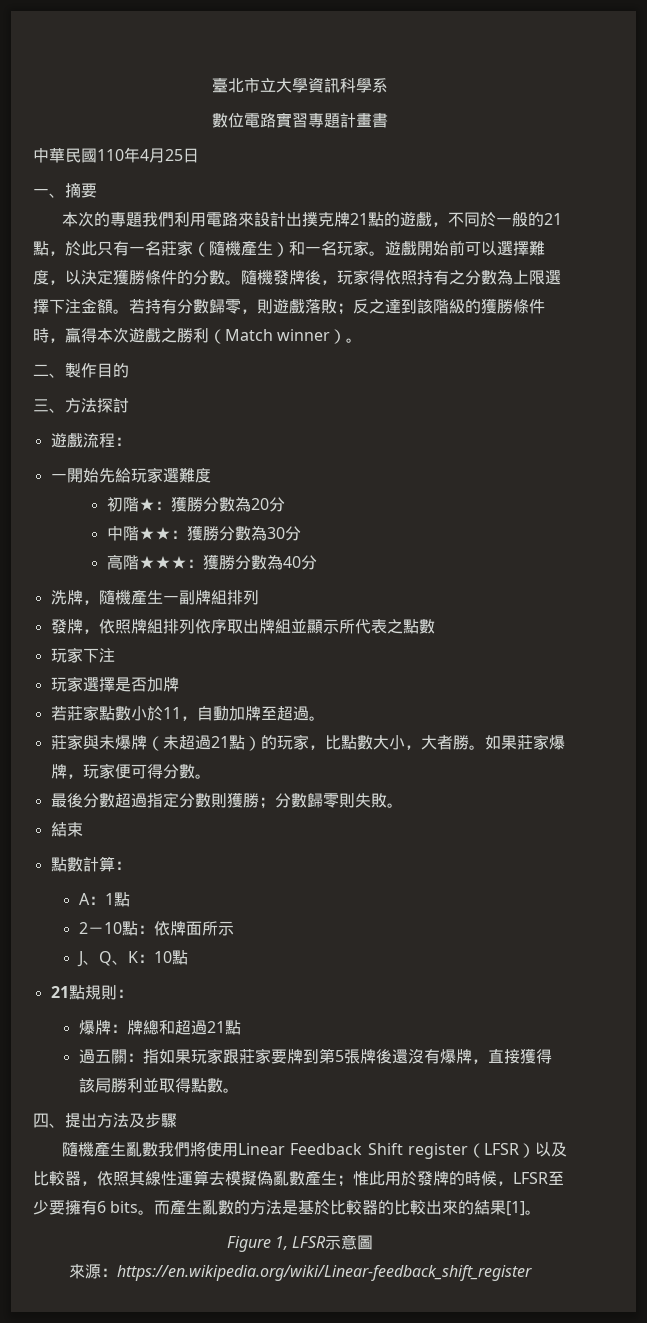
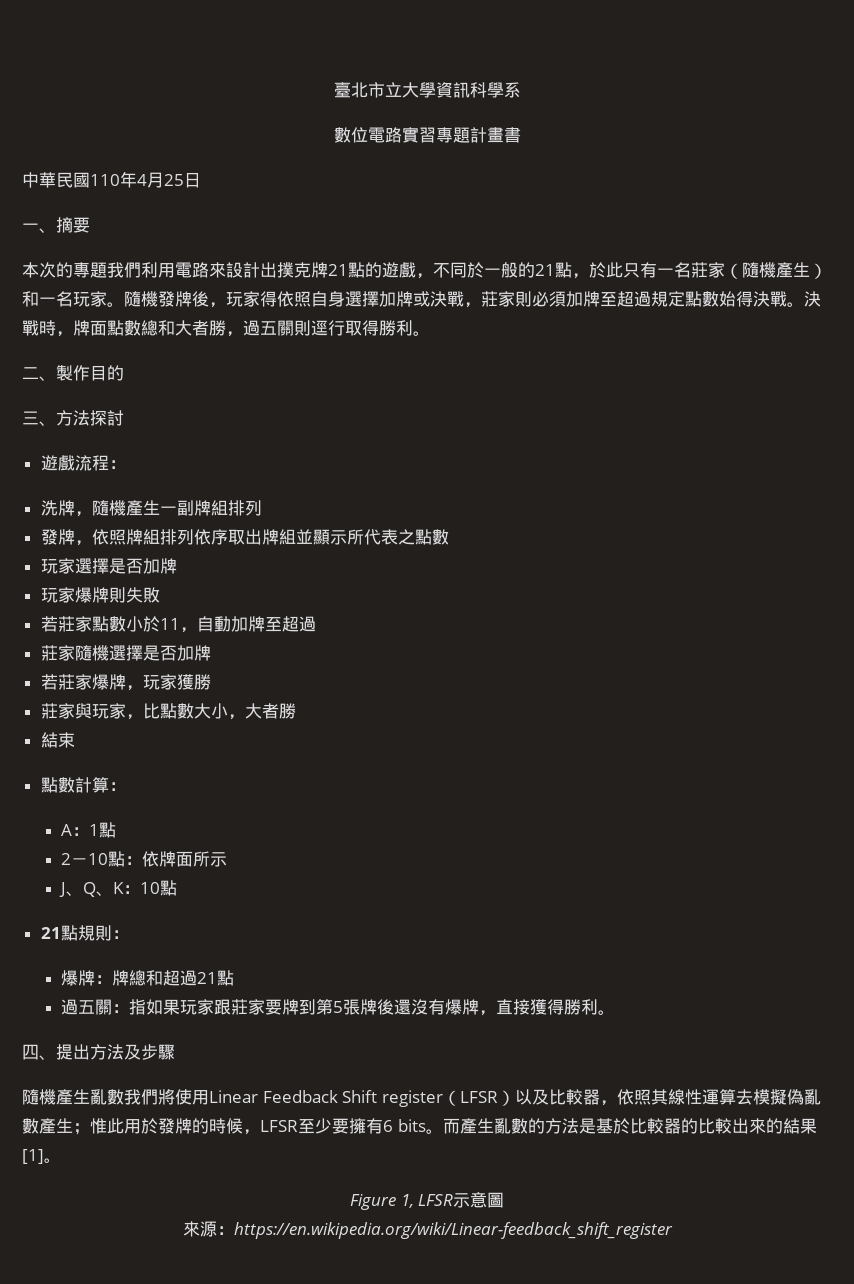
[385,240,545,256] [33,269,241,285] 遊戲開始前可以選擇難度，以決定獲勝條件的分數。 -> (124, 304) none
[417,270,561,285] [33,299,545,315] [33,327,347,344] 持有之分數為上限選擇下注金額。若持有分數歸零，則遊戲落敗；反之達到該階級的獲勝條件時，贏得本次遊戲之勝利（Match winner） -> [311,291,821,308] [22,320,413,337] 自身選擇加牌或決戰，莊家則必須加牌至超過規定點數始得決戰。決戰時，牌面點數總和大者勝，過五關則逕行取得勝利
[50,467,211,483] [106,497,285,512] [106,526,301,541] [106,554,317,570] // 一開始先給玩家選難度 // 初階★：獲勝分數為20分 // 中階★★：獲勝分數為30分 // 高階★★★：獲勝分數為40分 -> (126, 464) none
[50,647,115,663] // 玩家下注 -> (449, 537) none
(179, 684) none -> [40,587,160,603] // 玩家爆牌則失敗
[308,716,325,721] [50,734,277,751] 。 // 莊家與未爆牌（未超過21點）的 -> [40,645,211,661] [40,674,211,691] [40,703,92,719] // 莊家隨機選擇是否加牌 // 若莊家爆牌，玩家獲勝 // 莊家與
[468,734,565,750] [50,763,211,779] [50,792,403,809] 。如果莊家爆牌，玩家便可得分數。 // 最後分數超過指定分數則獲勝；分數歸零則失敗。 -> (296, 711) none
[78,1078,223,1093] 該局勝利並取得點數 -> [564,999,599,1015] 勝利

